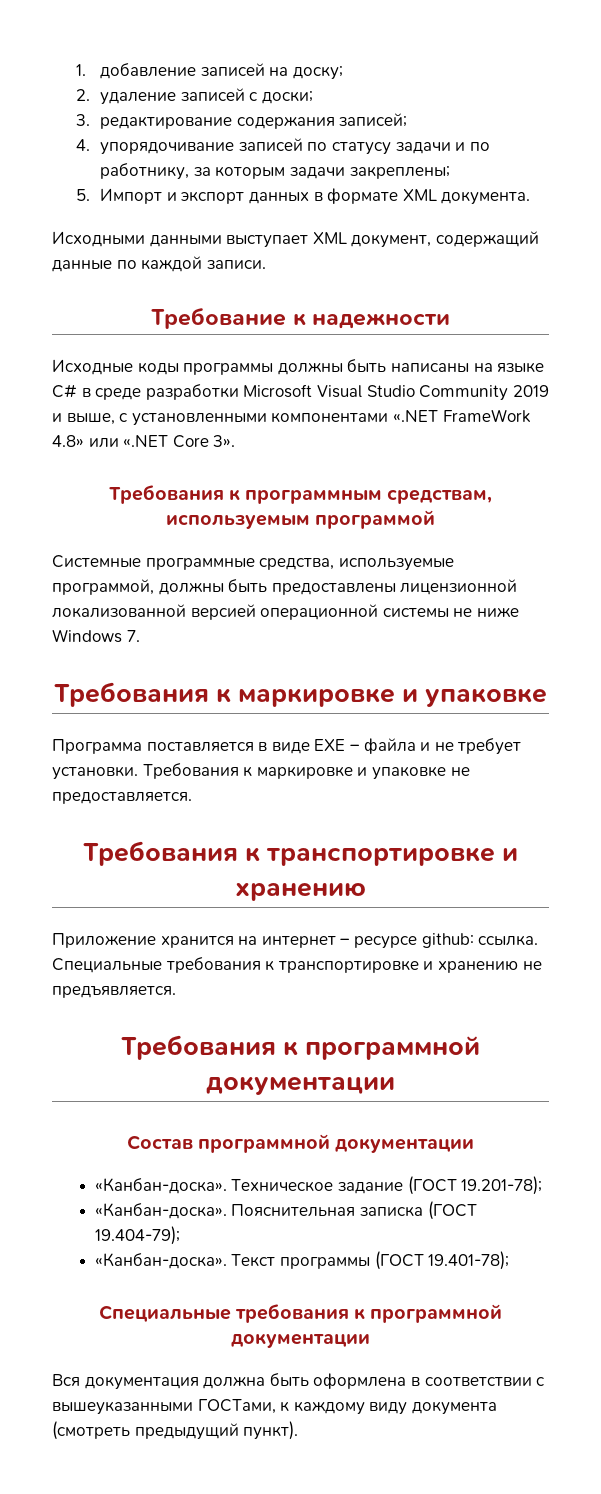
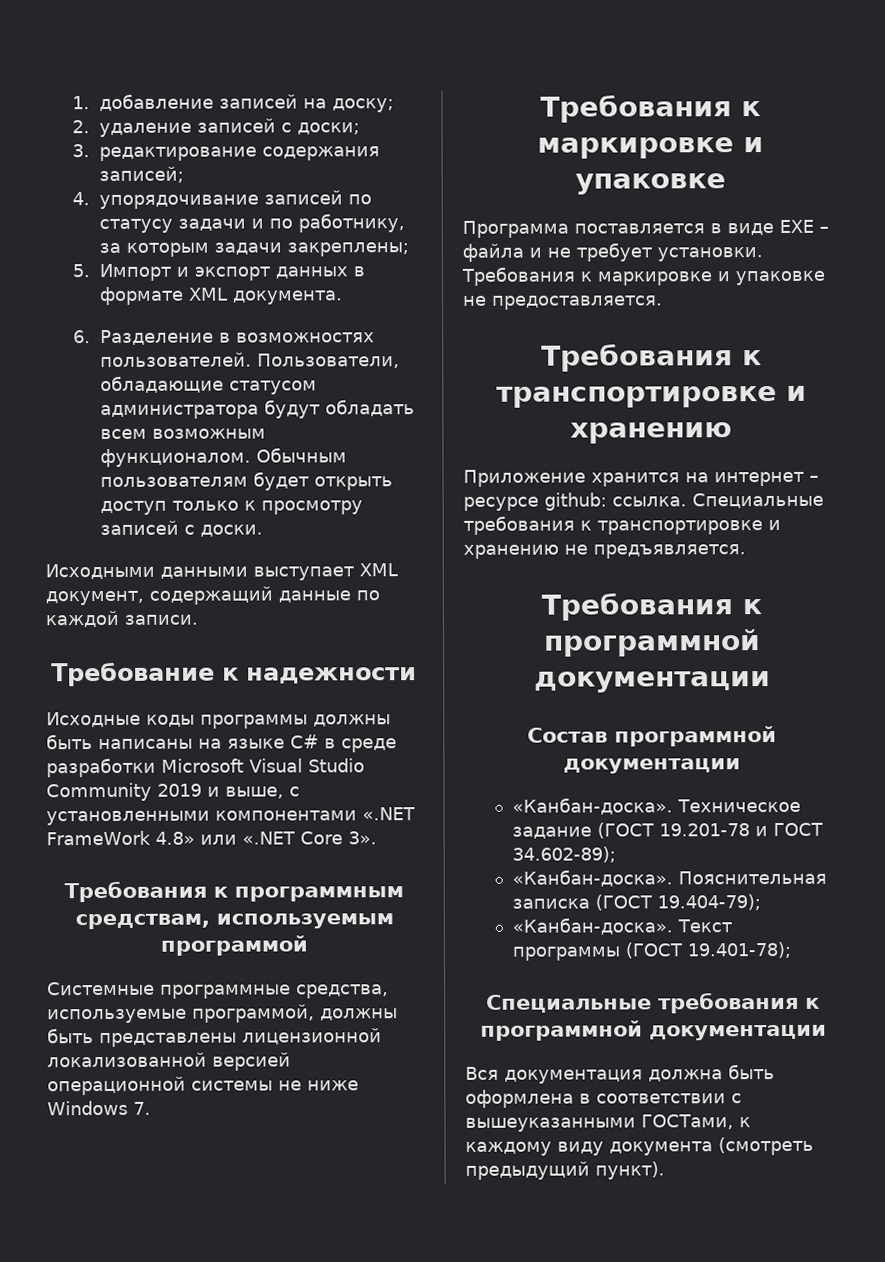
(531, 198) none -> [72,329,376,346] [100,352,401,369] [100,375,318,395] [100,399,416,420] [100,428,267,440] [100,447,348,468] [100,471,394,491] [100,500,364,516] [100,520,264,537] // 6. Разделение в возможностях пользователей. Пользователи, обладающие статусом администратора будут обладать всем возможным функционалом. Обычным пользователям будет открыть доступ только к просмотру записей с доски.
[271,583,396,595] предоставлены -> [99,1032,237,1048] представлены
[461,1176,543,1195] 19.201-78); -> [658,822,824,837] [511,846,616,863] 19.201-78 и ГОСТ 34.602-89);

